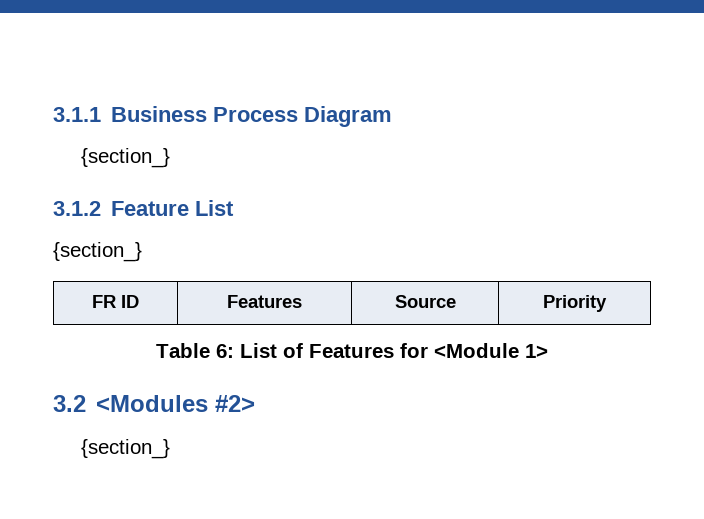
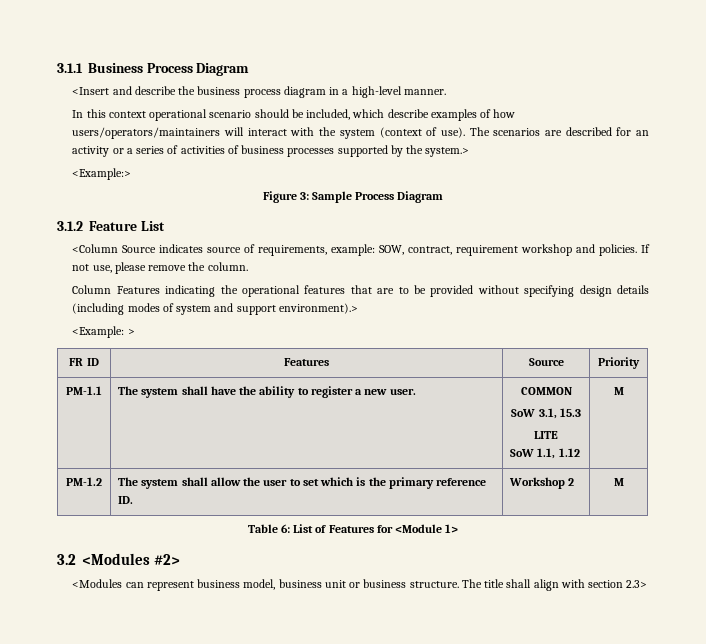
[80,148,170,168] [53,200,235,216] [53,242,142,262] {section_} // 3.1.2 Feature List // {section_} -> [72,86,446,98] [72,109,516,121] [72,127,649,139] [72,145,470,157] [72,168,132,180] [262,191,444,203] [57,221,165,231] [72,244,650,256] [72,262,248,274] [72,285,649,297] [72,303,358,315] [72,326,135,338] <Insert and describe the business process diagram in a high-level manner. // In this context operational scenario should be included, which describe examples of how users/operators/maintainers will interact with the system (context of use). The scenarios are described for an activity or a series of activities of business processes supported by the system.> // <Example:> // Figure 3: Sample Process Diagram // 3.1.2 Feature List // <Column Source indicates source of requirements, example: SOW, contract, requirement workshop and policies. If not use, please remove the column. // Column Features indicating the operational features that are to be provided without specifying design details (including modes of system and support environment).> // <Example: >
(607, 303) none -> [66,386,102,395] [118,386,416,398] [520,387,572,395] [511,408,581,419] [534,431,558,439] [510,448,580,459] [613,387,624,395] [66,477,102,486] [118,477,487,489] [118,496,134,504] [509,477,575,489] [613,478,624,486] // PM-1.1 | The system shall have the ability to register a new user. | COMMON // SoW 3.1, 15.3 // LITE // SoW 1.1, 1.12 | M // PM-1.2 | The system shall allow the user to set which is the primary reference ID. | Workshop 2 | M
[80,439,170,459] {section_} -> [72,579,648,591] <Modules can represent business model, business unit or business structure. The title shall align with section 2.3>

